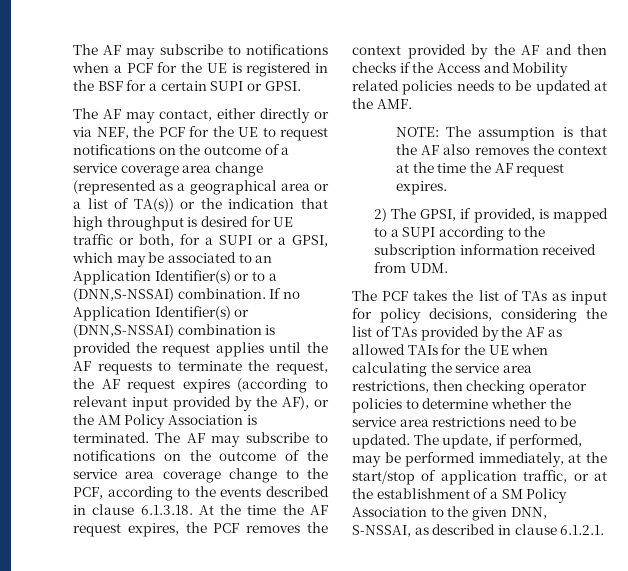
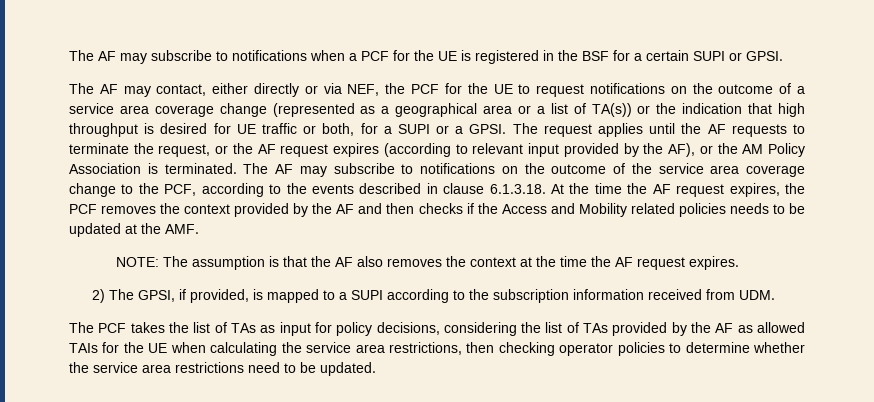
[120,165,212,177] coverage area -> [119,105,214,117] area coverage
[292,235,328,247] [72,252,273,267] [73,270,277,285] [73,288,300,302] [73,306,250,321] [73,324,276,338] [73,342,157,357] GPSI, which may be associated to an Application Identifier(s) or to a (DNN,S-NSSAI) combination. If no Application Identifier(s) or (DNN,S-NSSAI) combination is provided the -> [469,123,538,134] GPSI. The
(328, 368) none -> [215,145,229,154] or
[413,434,582,449] [352,452,607,467] [352,470,607,485] [352,488,568,503] [352,506,547,521] [352,524,605,537] The update, if performed, may be performed immediately, at the start/stop of application traffic, or at the establishment of a SM Policy Association to the given DNN, S-NSSAI, as described in clause 6.1.2.1. -> (376, 369) none

